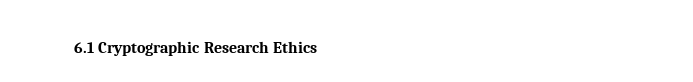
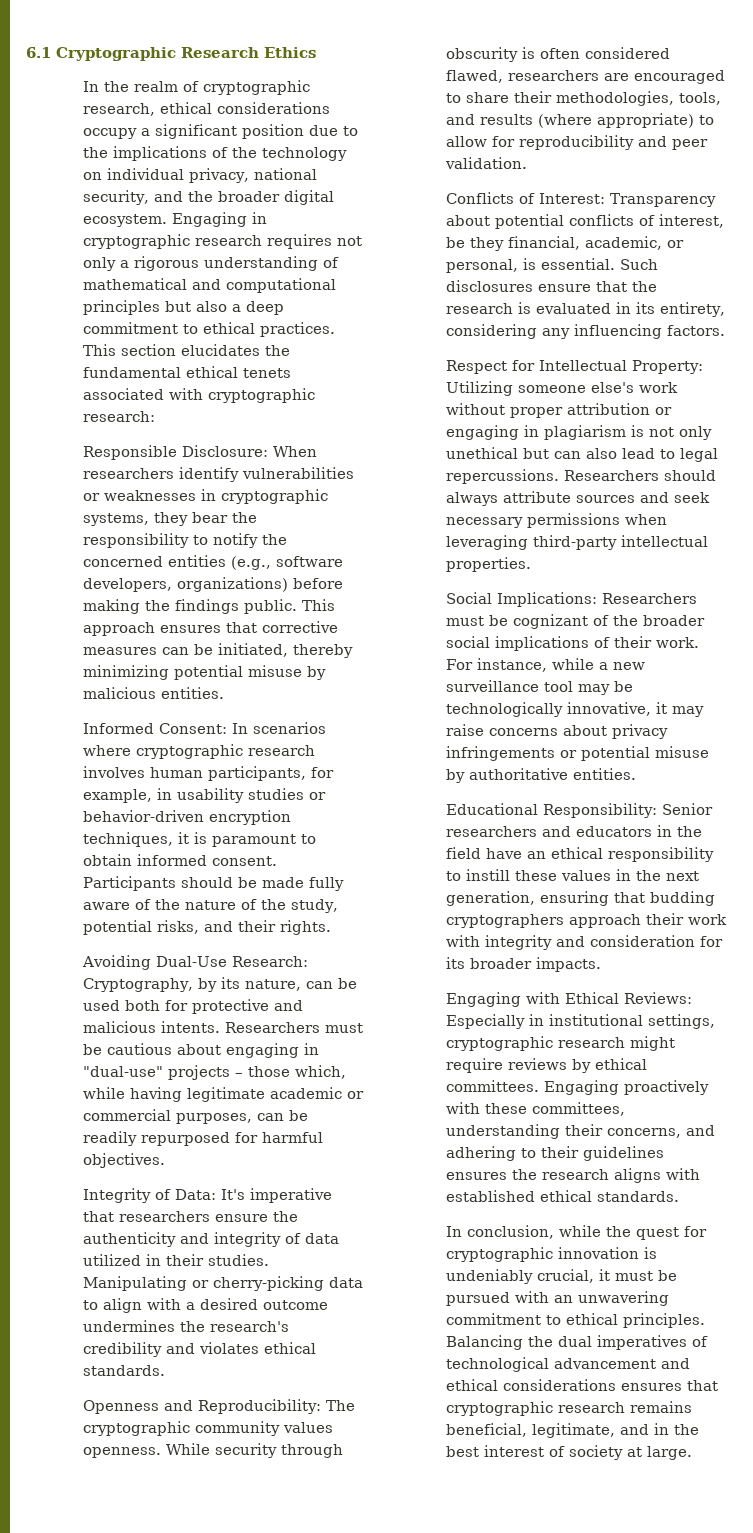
(317, 47) none -> [82,80,310,95] [82,102,330,116] [82,124,358,139] [82,146,347,161] [82,168,317,183] [82,190,334,205] [82,212,267,227] [82,234,362,249] [82,256,339,271] [82,278,336,293] [82,300,284,315] [82,322,335,337] [82,344,290,356] [82,366,291,378] [82,388,315,403] [82,411,155,422] [82,445,317,460] [82,467,354,482] [82,489,328,504] [82,512,257,526] [82,533,287,548] [82,555,343,570] [82,577,343,592] [82,599,335,614] [82,621,338,636] [82,643,353,658] [82,665,326,680] [82,687,224,699] [82,722,326,734] [82,744,315,759] [82,766,334,781] [82,788,326,803] [82,810,291,825] [82,832,316,847] [82,854,277,866] [82,876,344,891] [82,899,338,913] [82,920,331,935] [81,955,308,970] [82,977,357,992] [82,999,303,1014] [82,1021,363,1033] [82,1043,319,1058] [82,1065,346,1080] [82,1087,364,1102] [82,1109,308,1124] [82,1131,323,1146] [82,1153,165,1168] [82,1188,332,1203] [82,1211,298,1222] [82,1232,339,1247] [82,1254,269,1266] [82,1276,363,1291] [82,1298,328,1313] [82,1320,289,1332] [82,1342,316,1357] [82,1365,165,1376] [82,1399,355,1414] [82,1421,333,1436] [82,1443,343,1458] [445,47,670,62] [445,70,725,84] [445,91,721,106] [445,113,714,128] [445,135,708,150] [444,157,527,169] [445,192,716,207] [445,214,724,229] [445,236,684,251] [445,258,658,273] [445,280,657,292] [445,302,725,317] [445,324,725,339] [445,360,703,374] [445,381,678,396] [445,403,672,418] [445,425,712,440] [445,447,718,462] [445,469,716,484] [445,491,710,506] [445,513,667,528] [445,535,708,550] [445,557,531,572] [445,592,697,607] [445,614,705,629] [445,636,699,651] [445,658,645,672] [445,680,633,695] [445,702,704,717] [445,724,668,739] [445,746,709,761] [445,768,636,783] [445,803,713,818] [445,825,702,837] [445,847,714,862] [445,869,699,881] [445,891,715,906] [445,913,727,928] [445,935,723,950] [445,957,601,972] [445,992,692,1007] [445,1014,715,1029] [445,1036,675,1051] [445,1058,647,1073] [445,1080,709,1095] [445,1102,625,1116] [445,1124,715,1139] [445,1146,664,1161] [445,1168,700,1183] [445,1190,679,1202] [445,1225,707,1240] [445,1247,657,1262] [445,1269,677,1284] [445,1291,669,1306] [445,1313,705,1328] [445,1335,708,1350] [445,1357,690,1372] [445,1379,718,1391] [445,1401,692,1416] [445,1423,699,1438] [445,1445,692,1460] // In the realm of cryptographic research, ethical considerations occupy a significant position due to the implications of the technology on individual privacy, national security, and the broader digital ecosystem. Engaging in cryptographic research requires not only a rigorous understanding of mathematical and computational principles but also a deep commitment to ethical practices. This section elucidates the fundamental ethical tenets associated with cryptographic research: // Responsible Disclosure: When researchers identify vulnerabilities or weaknesses in cryptographic systems, they bear the responsibility to notify the concerned entities (e.g., software developers, organizations) before making the findings public. This approach ensures that corrective measures can be initiated, thereby minimizing potential misuse by malicious entities. // Informed Consent: In scenarios where cryptographic research involves human participants, for example, in usability studies or behavior-driven encryption techniques, it is paramount to obtain informed consent. Participants should be made fully aware of the nature of the study, potential risks, and their rights. // Avoiding Dual-Use Research: Cryptography, by its nature, can be used both for protective and malicious intents. Researchers must be cautious about engaging in "dual-use" projects – those which, while having legitimate academic or commercial purposes, can be readily repurposed for harmful objectives. // Integrity of Data: It's imperative that researchers ensure the authenticity and integrity of data utilized in their studies. Manipulating or cherry-picking data to align with a desired outcome undermines the research's credibility and violates ethical standards. // Openness and Reproducibility: The cryptographic community values openness. While security through obscurity is often considered flawed, researchers are encouraged to share their methodologies, tools, and results (where appropriate) to allow for reproducibility and peer validation. // Conflicts of Interest: Transparency about potential conflicts of interest, be they financial, academic, or personal, is essential. Such disclosures ensure that the research is evaluated in its entirety, considering any influencing factors. // Respect for Intellectual Property: Utilizing someone else's work without proper attribution or engaging in plagiarism is not only unethical but can also lead to legal repercussions. Researchers should always attribute sources and seek necessary permissions when leveraging third-party intellectual properties. // Social Implications: Researchers must be cognizant of the broader social implications of their work. For instance, while a new surveillance tool may be technologically innovative, it may raise concerns about privacy infringements or potential misuse by authoritative entities. // Educational Responsibility: Senior researchers and educators in the field have an ethical responsibility to instill these values in the next generation, ensuring that budding cryptographers approach their work with integrity and consideration for its broader impacts. // Engaging with Ethical Reviews: Especially in institutional settings, cryptographic research might require reviews by ethical committees. Engaging proactively with these committees, understanding their concerns, and adhering to their guidelines ensures the research aligns with established ethical standards. // In conclusion, while the quest for cryptographic innovation is undeniably crucial, it must be pursued with an unwavering commitment to ethical principles. Balancing the dual imperatives of technological advancement and ethical considerations ensures that cryptographic research remains beneficial, legitimate, and in the best interest of society at large.

